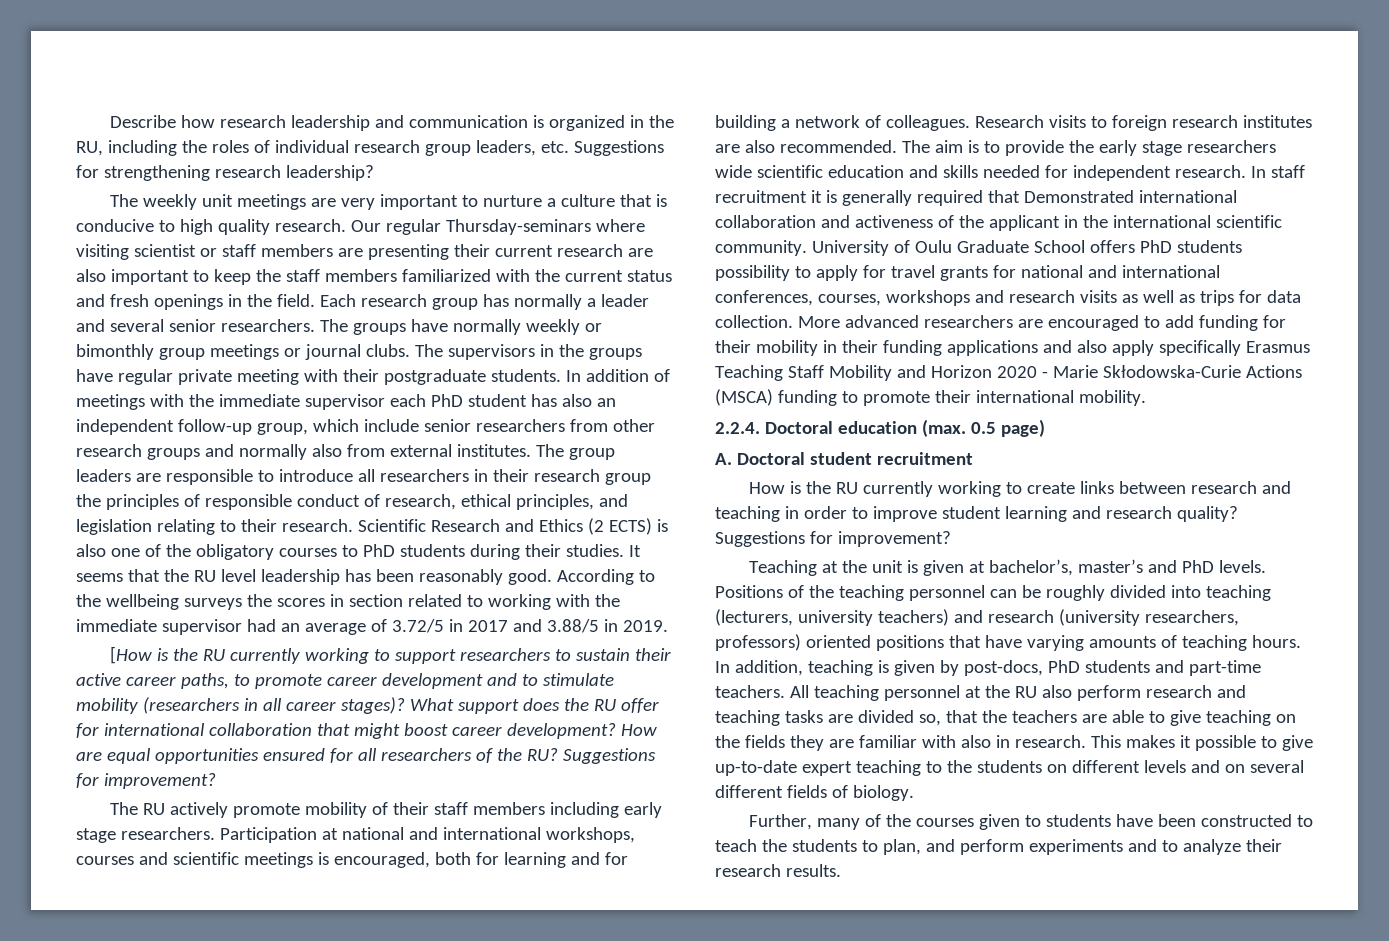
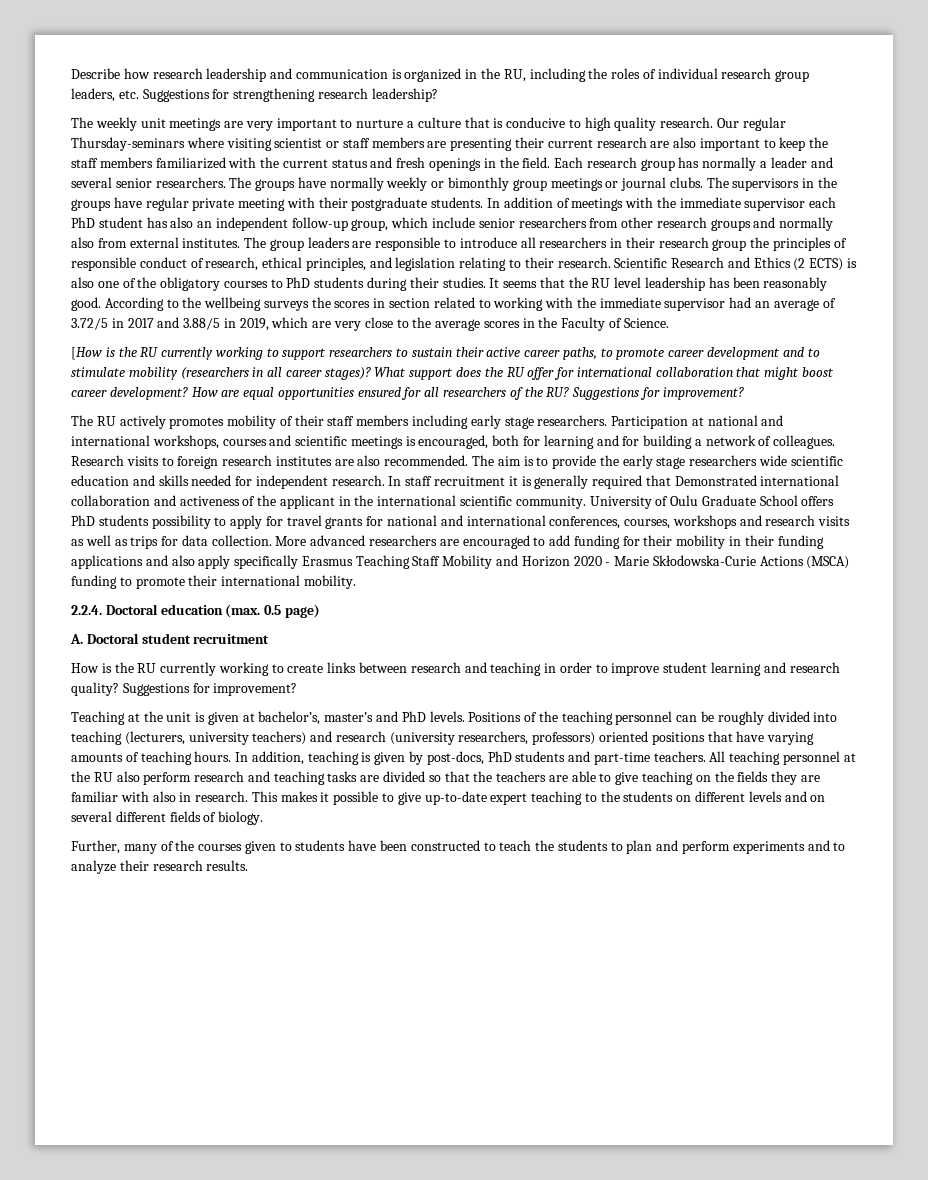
[622,620,668,632] 2019. -> [239,317,669,331] 2019, which are very close to the average scores in the Faculty of Science.
[232,803,300,818] promote -> [169,417,225,429] promotes
[918,714,941,726] so, -> [428,775,441,782] so
[882,839,921,855] plan, -> [626,840,653,854] plan

